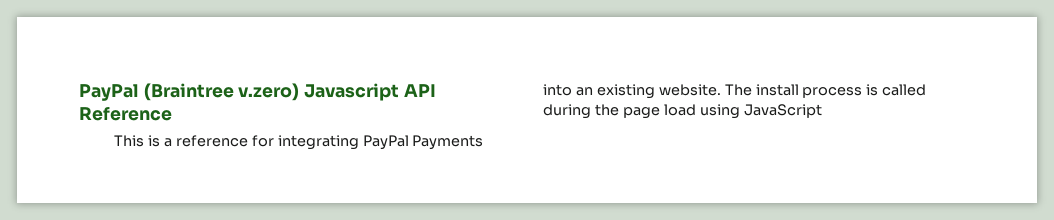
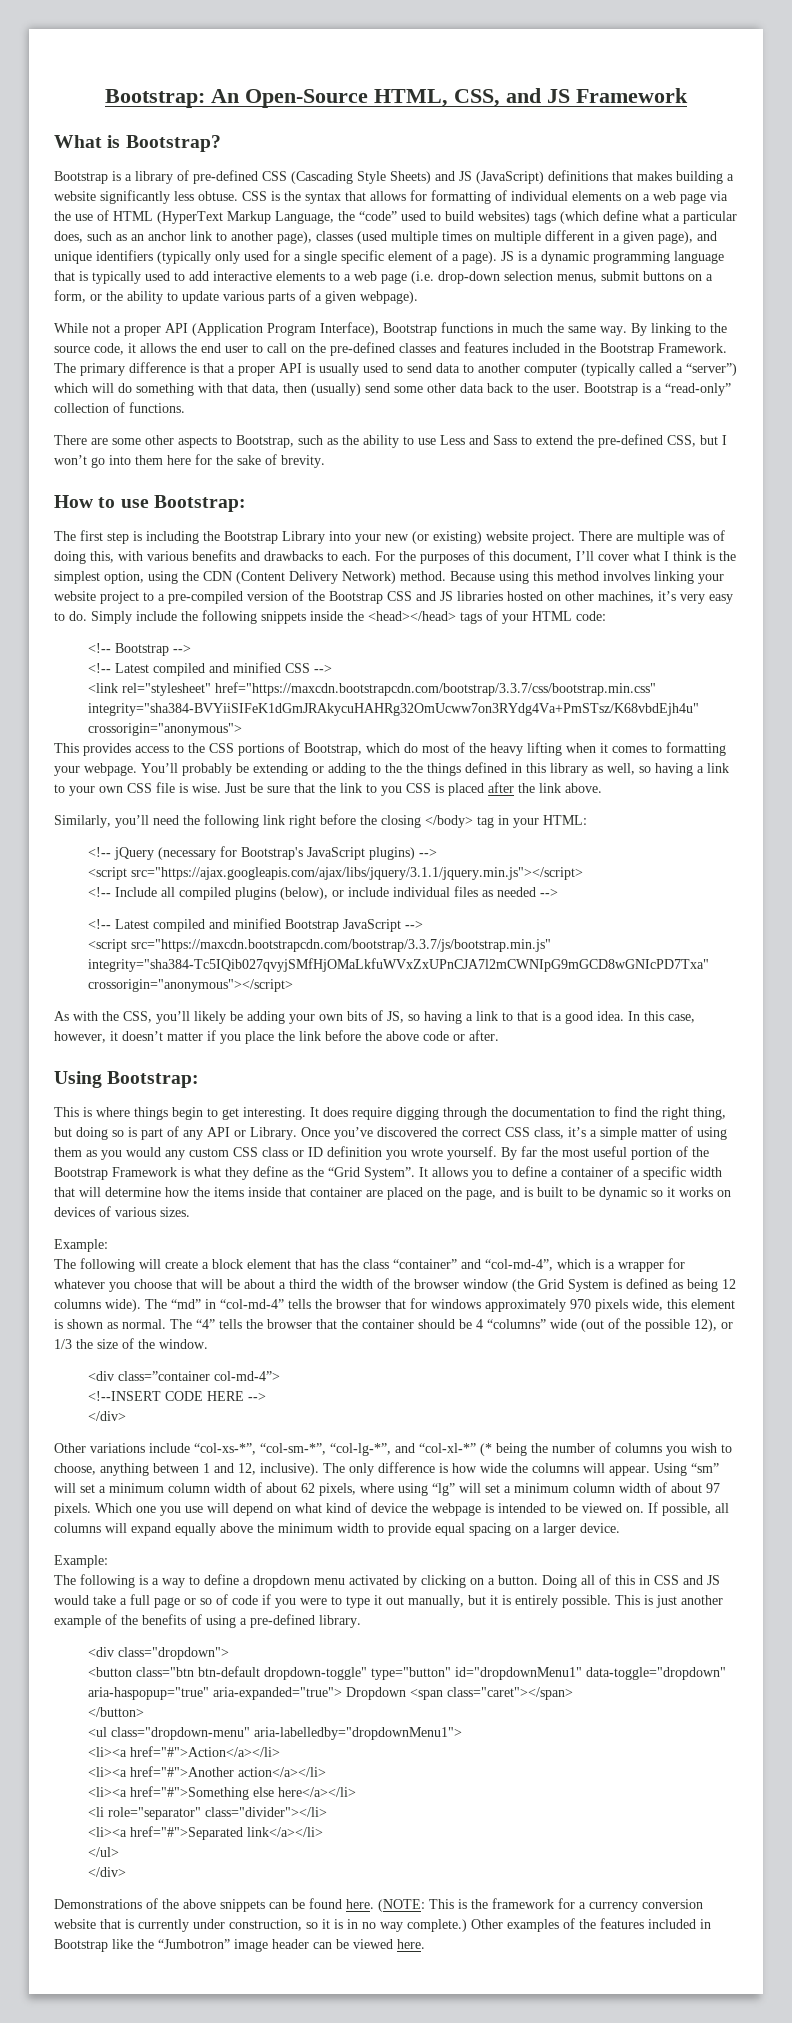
[79,83,436,101] [79,107,172,121] [114,135,484,150] [543,84,927,99] [543,104,822,119] PayPal (Braintree v.zero) Javascript API Reference // This is a reference for integrating PayPal Payments into an existing website. The install process is called during the page load using JavaScript -> [105,88,688,108] [54,135,221,152] [54,170,734,184] [54,190,728,204] [54,210,737,224] [54,230,717,244] [54,250,724,264] [54,271,713,284] [54,290,418,304] [54,322,727,336] [54,342,727,356] [54,362,737,376] [54,383,731,396] [54,402,185,413] [54,434,727,448] [54,454,325,468] [54,495,246,512] [54,530,725,544] [54,550,736,564] [54,571,724,584] [54,590,733,604] [54,610,606,624] [88,643,192,656] [88,662,333,676] [88,682,657,696] [88,703,700,716] [88,723,243,736] [54,742,726,756] [54,762,729,776] [54,782,602,796] [54,814,587,828] [88,846,438,860] [88,867,584,880] [88,886,559,900] [88,918,424,932] [88,939,552,952] [88,958,710,972] [88,979,294,992] [54,1010,695,1024] [54,1030,499,1044] [54,1071,200,1088] [54,1106,726,1120] [54,1126,727,1140] [54,1146,709,1160] [54,1166,722,1180] [54,1187,731,1200] [54,1206,190,1217] [54,1239,108,1252] [54,1258,685,1272] [54,1278,736,1292] [54,1298,735,1312] [54,1318,733,1332] [54,1338,208,1349] [88,1371,281,1381] [88,1391,267,1401] [88,1411,127,1421] [54,1442,732,1456] [54,1462,719,1476] [54,1482,720,1496] [54,1502,729,1516] [54,1523,620,1536] [54,1555,108,1568] [54,1574,720,1588] [54,1594,723,1608] [54,1614,361,1628] [88,1647,230,1660] [88,1666,727,1680] [88,1687,574,1700] [88,1707,145,1717] [88,1727,463,1740] [88,1746,281,1757] [88,1766,327,1777] [88,1786,357,1800] [88,1807,328,1820] [88,1826,324,1840] [88,1847,120,1857] [88,1867,127,1877] [54,1898,703,1912] [54,1918,711,1932] [54,1939,425,1952] Bootstrap: An Open-Source HTML, CSS, and JS Framework // What is Bootstrap? // Bootstrap is a library of pre-defined CSS (Cascading Style Sheets) and JS (JavaScript) definitions that makes building a website significantly less obtuse. CSS is the syntax that allows for formatting of individual elements on a web page via the use of HTML (HyperText Markup Language, the “code” used to build websites) tags (which define what a particular does, such as an anchor link to another page), classes (used multiple times on multiple different in a given page), and unique identifiers (typically only used for a single specific element of a page). JS is a dynamic programming language that is typically used to add interactive elements to a web page (i.e. drop-down selection menus, submit buttons on a form, or the ability to update various parts of a given webpage). // While not a proper API (Application Program Interface), Bootstrap functions in much the same way. By linking to the source code, it allows the end user to call on the pre-defined classes and features included in the Bootstrap Framework. The primary difference is that a proper API is usually used to send data to another computer (typically called a “server”) which will do something with that data, then (usually) send some other data back to the user. Bootstrap is a “read-only” collection of functions. // There are some other aspects to Bootstrap, such as the ability to use Less and Sass to extend the pre-defined CSS, but I won’t go into them here for the sake of brevity. // How to use Bootstrap: // The first step is including the Bootstrap Library into your new (or existing) website project. There are multiple was of doing this, with various benefits and drawbacks to each. For the purposes of this document, I’ll cover what I think is the simplest option, using the CDN (Content Delivery Network) method. Because using this method involves linking your website project to a pre-compiled version of the Bootstrap CSS and JS libraries hosted on other machines, it’s very easy to do. Simply include the following snippets inside the <head></head> tags of your HTML code: // <!-- Bootstrap --> // <!-- Latest compiled and minified CSS --> // <link rel="stylesheet" href="https://maxcdn.bootstrapcdn.com/bootstrap/3.3.7/css/bootstrap.min.css" integrity="sha384-BVYiiSIFeK1dGmJRAkycuHAHRg32OmUcww7on3RYdg4Va+PmSTsz/K68vbdEjh4u" crossorigin="anonymous"> // This provides access to the CSS portions of Bootstrap, which do most of the heavy lifting when it comes to formatting your webpage. You’ll probably be extending or adding to the the things defined in this library as well, so having a link to your own CSS file is wise. Just be sure that the link to you CSS is placed after the link above. // Similarly, you’ll need the following link right before the closing </body> tag in your HTML: // <!-- jQuery (necessary for Bootstrap's JavaScript plugins) --> // <script src="https://ajax.googleapis.com/ajax/libs/jquery/3.1.1/jquery.min.js"></script> // <!-- Include all compiled plugins (below), or include individual files as needed --> // <!-- Latest compiled and minified Bootstrap JavaScript --> // <script src="https://maxcdn.bootstrapcdn.com/bootstrap/3.3.7/js/bootstrap.min.js" integrity="sha384-Tc5IQib027qvyjSMfHjOMaLkfuWVxZxUPnCJA7l2mCWNIpG9mGCD8wGNIcPD7Txa" crossorigin="anonymous"></script> // As with the CSS, you’ll likely be adding your own bits of JS, so having a link to that is a good idea. In this case, however, it doesn’t matter if you place the link before the above code or after. // Using Bootstrap: // This is where things begin to get interesting. It does require digging through the documentation to find the right thing, but doing so is part of any API or Library. Once you’ve discovered the correct CSS class, it’s a simple matter of using them as you would any custom CSS class or ID definition you wrote yourself. By far the most useful portion of the Bootstrap Framework is what they define as the “Grid System”. It allows you to define a container of a specific width that will determine how the items inside that container are placed on the page, and is built to be dynamic so it works on devices of various sizes. // Example: // The following will create a block element that has the class “container” and “col-md-4”, which is a wrapper for whatever you choose that will be about a third the width of the browser window (the Grid System is defined as being 12 columns wide). The “md” in “col-md-4” tells the browser that for windows approximately 970 pixels wide, this element is shown as normal. The “4” tells the browser that the container should be 4 “columns” wide (out of the possible 12), or 1/3 the size of the window. // <div class=”container col-md-4”> // <!--INSERT CODE HERE --> // </div> // Other variations include “col-xs-*”, “col-sm-*”, “col-lg-*”, and “col-xl-*” (* being the number of columns you wish to choose, anything between 1 and 12, inclusive). The only difference is how wide the columns will appear. Using “sm” will set a minimum column width of about 62 pixels, where using “lg” will set a minimum column width of about 97 pixels. Which one you use will depend on what kind of device the webpage is intended to be viewed on. If possible, all columns will expand equally above the minimum width to provide equal spacing on a larger device. // Example: // The following is a way to define a dropdown menu activated by clicking on a button. Doing all of this in CSS and JS would take a full page or so of code if you were to type it out manually, but it is entirely possible. This is just another example of the benefits of using a pre-defined library. // <div class="dropdown"> // <button class="btn btn-default dropdown-toggle" type="button" id="dropdownMenu1" data-toggle="dropdown" aria-haspopup="true" aria-expanded="true"> Dropdown <span class="caret"></span> // </button> // <ul class="dropdown-menu" aria-labelledby="dropdownMenu1"> // <li><a href="#">Action</a></li> // <li><a href="#">Another action</a></li> // <li><a href="#">Something else here</a></li> // <li role="separator" class="divider"></li> // <li><a href="#">Separated link</a></li> // </ul> // </div> // Demonstrations of the above snippets can be found here. (NOTE: This is the framework for a currency conversion website that is currently under construction, so it is in no way complete.) Other examples of the features included in Bootstrap like the “Jumbotron” image header can be viewed here.

